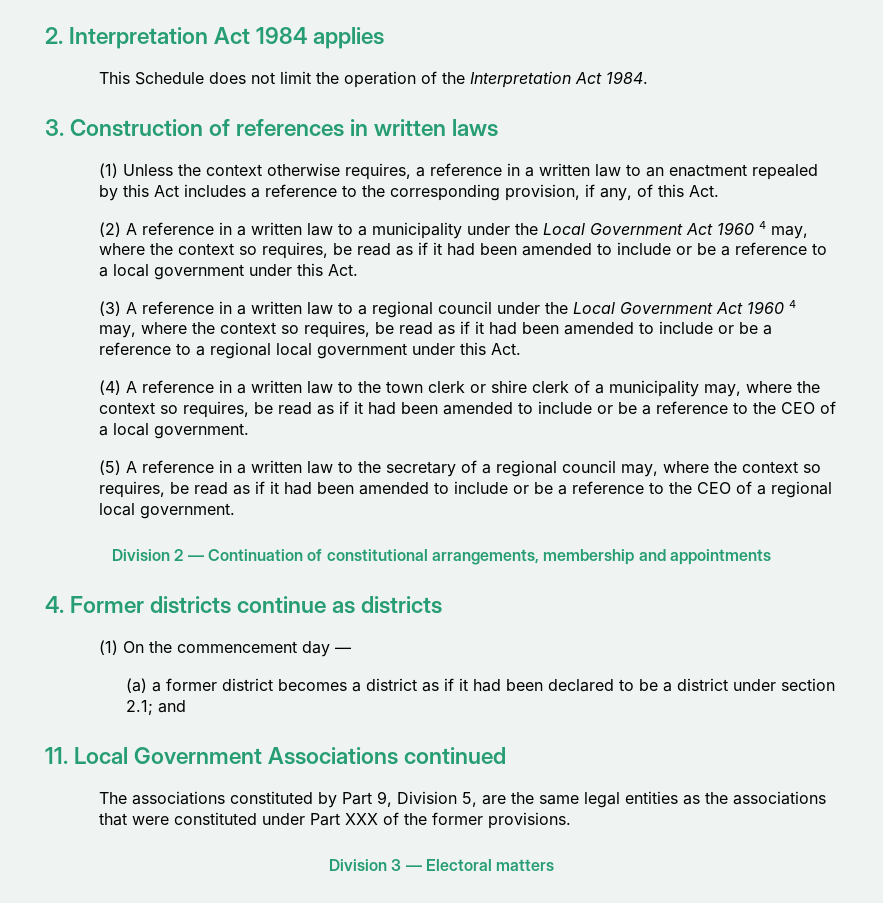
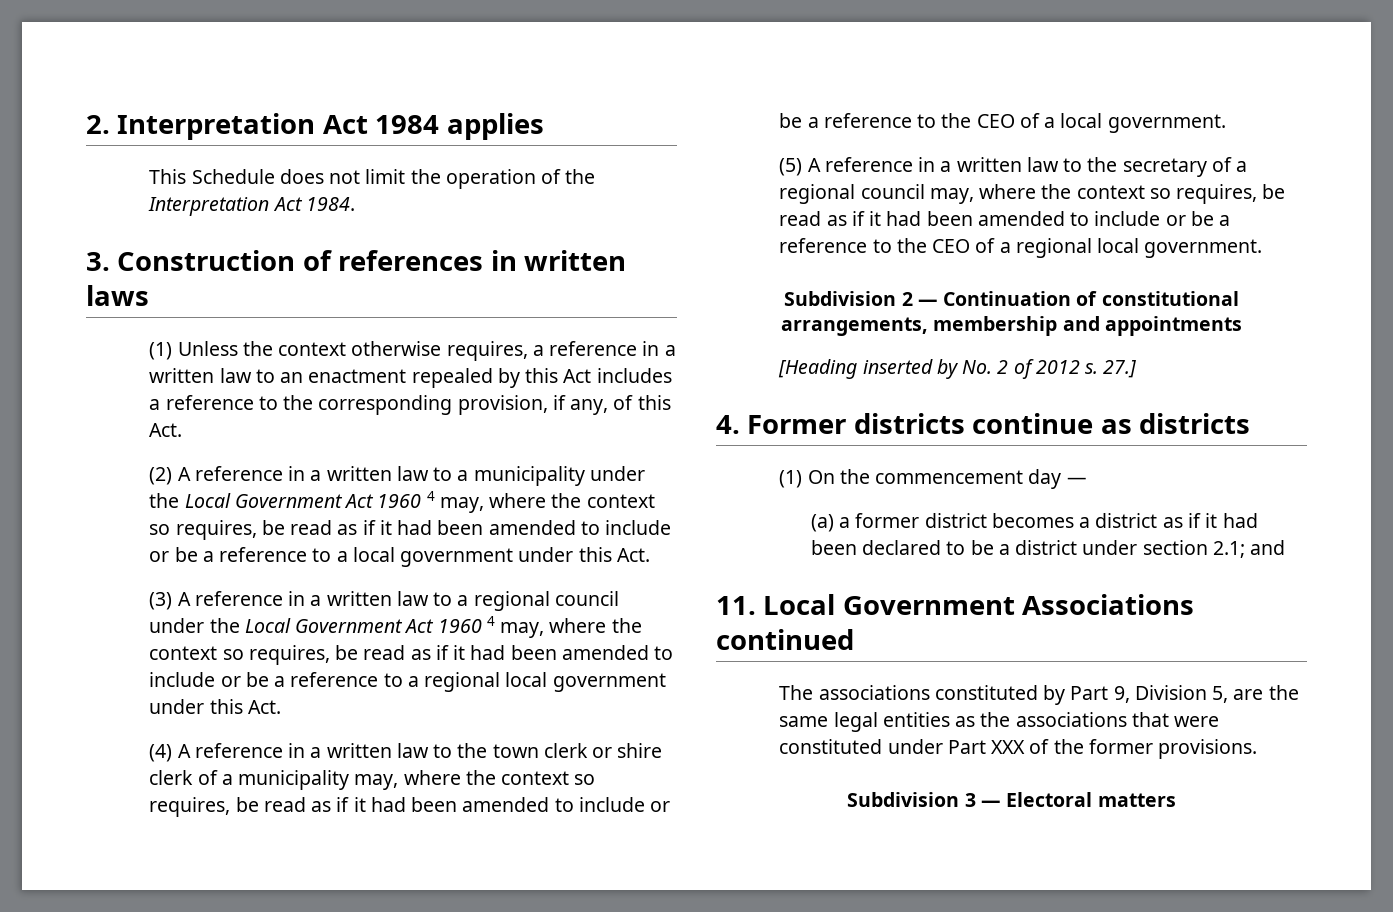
[112,549,171,561] Division -> [784,291,897,306] Subdivision
(771, 557) none -> [778,359,1137,379] // [Heading inserted by No. 2 of 2012 s. 27.]
[328,859,387,871] Division -> [847,792,960,807] Subdivision

